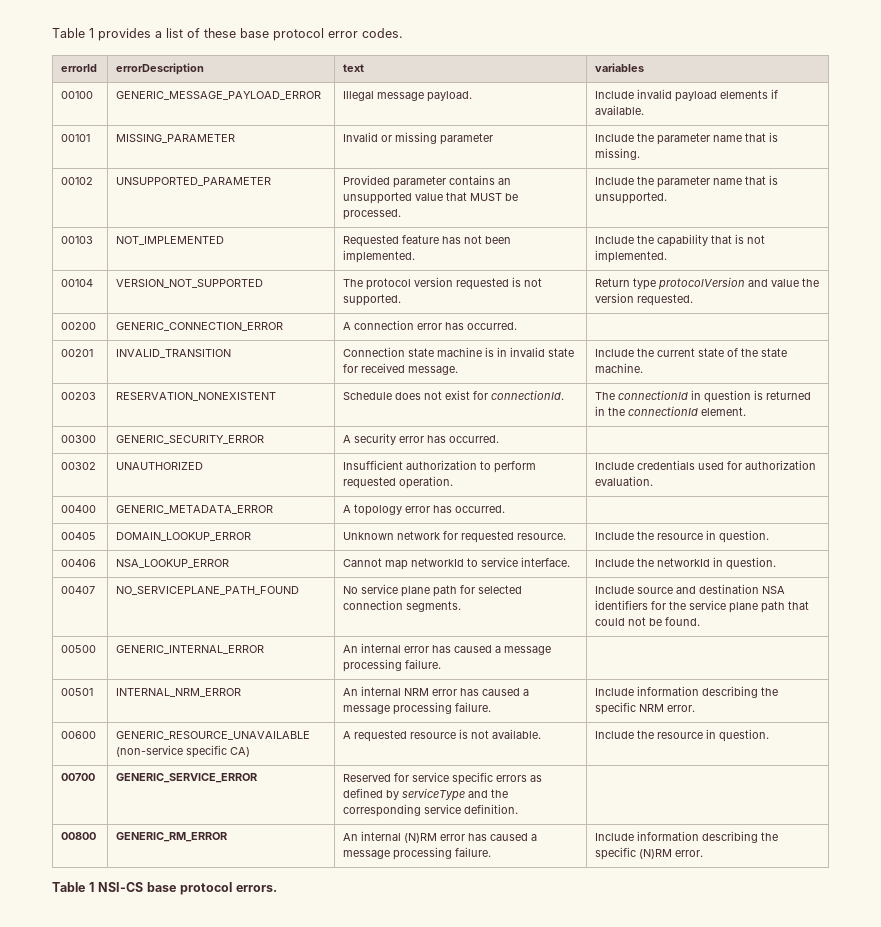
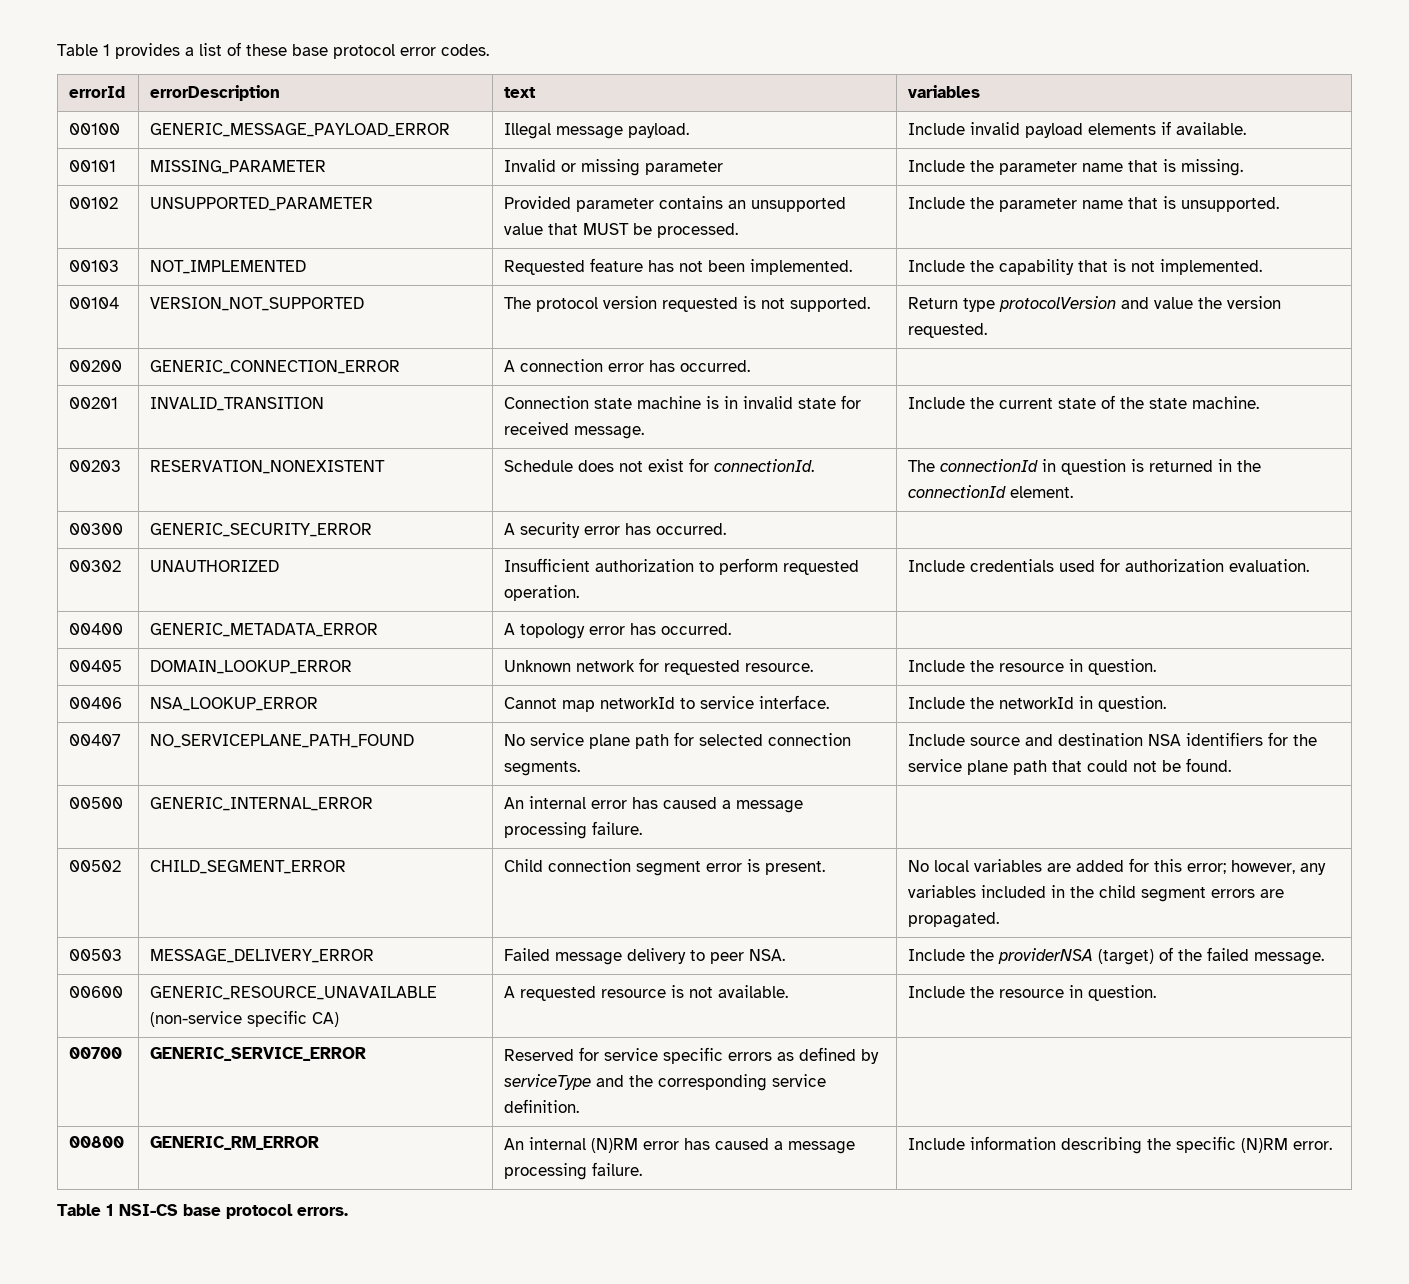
[61,688,94,696] [116,688,242,697] [343,686,530,696] [343,702,492,715] [595,686,779,698] [595,702,696,715] 00501 | INTERNAL_NRM_ERROR | An internal NRM error has caused a message processing failure. | Include information describing the specific NRM error. -> [69,860,122,872] [150,860,347,874] [504,859,826,876] [908,858,1327,875] [908,885,1285,902] [908,912,1000,928] [69,949,123,961] [150,949,375,963] [504,948,786,965] [908,947,1325,965] 00502 | CHILD_SEGMENT_ERROR | Child connection segment error is present. | No local variables are added for this error; however, any variables included in the child segment errors are propagated. // 00503 | MESSAGE_DELIVERY_ERROR | Failed message delivery to peer NSA. | Include the providerNSA (target) of the failed message.

